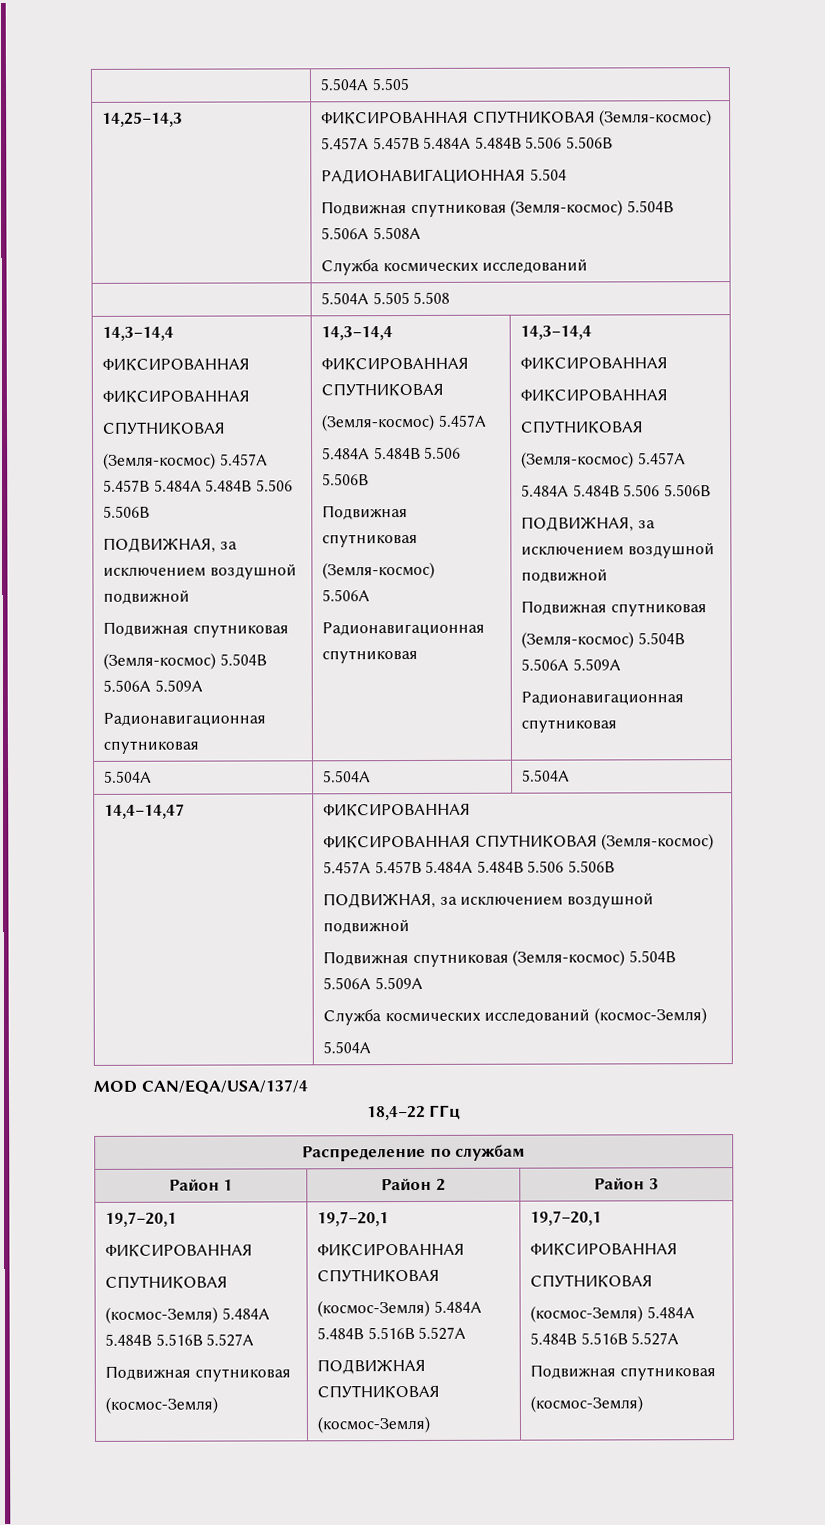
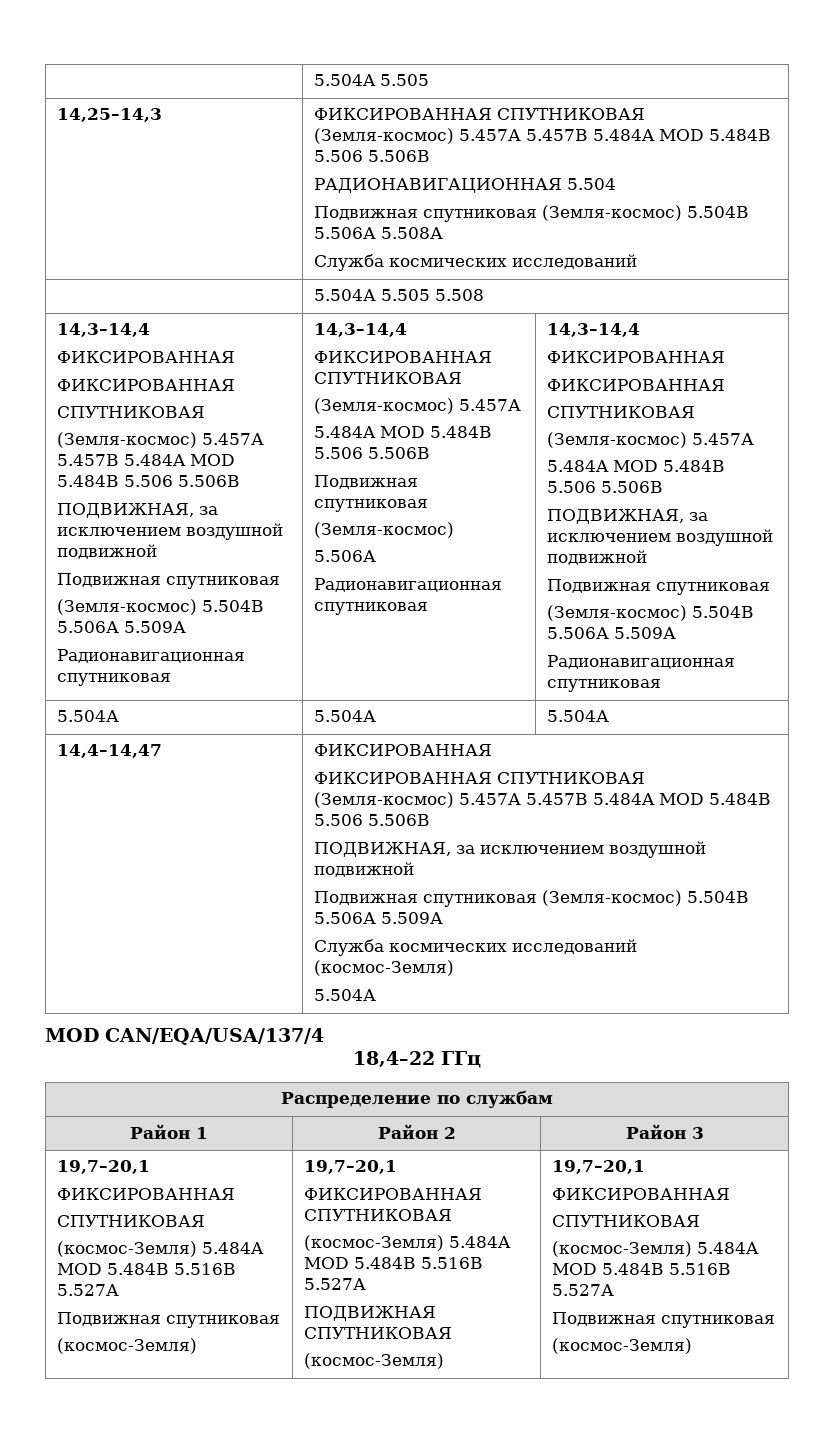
(472, 142) none -> [659,129,705,141] MOD
(202, 485) none -> [190,454,236,466] MOD
(371, 453) none -> [380,426,426,438] MOD
(570, 490) none -> [613,460,659,472] MOD
(474, 866) none -> [659,793,705,805] MOD
(270, 1313) none -> [57,1263,103,1275] MOD
(482, 1306) none -> [304,1257,350,1269] MOD
(695, 1312) none -> [552,1263,598,1275] MOD

